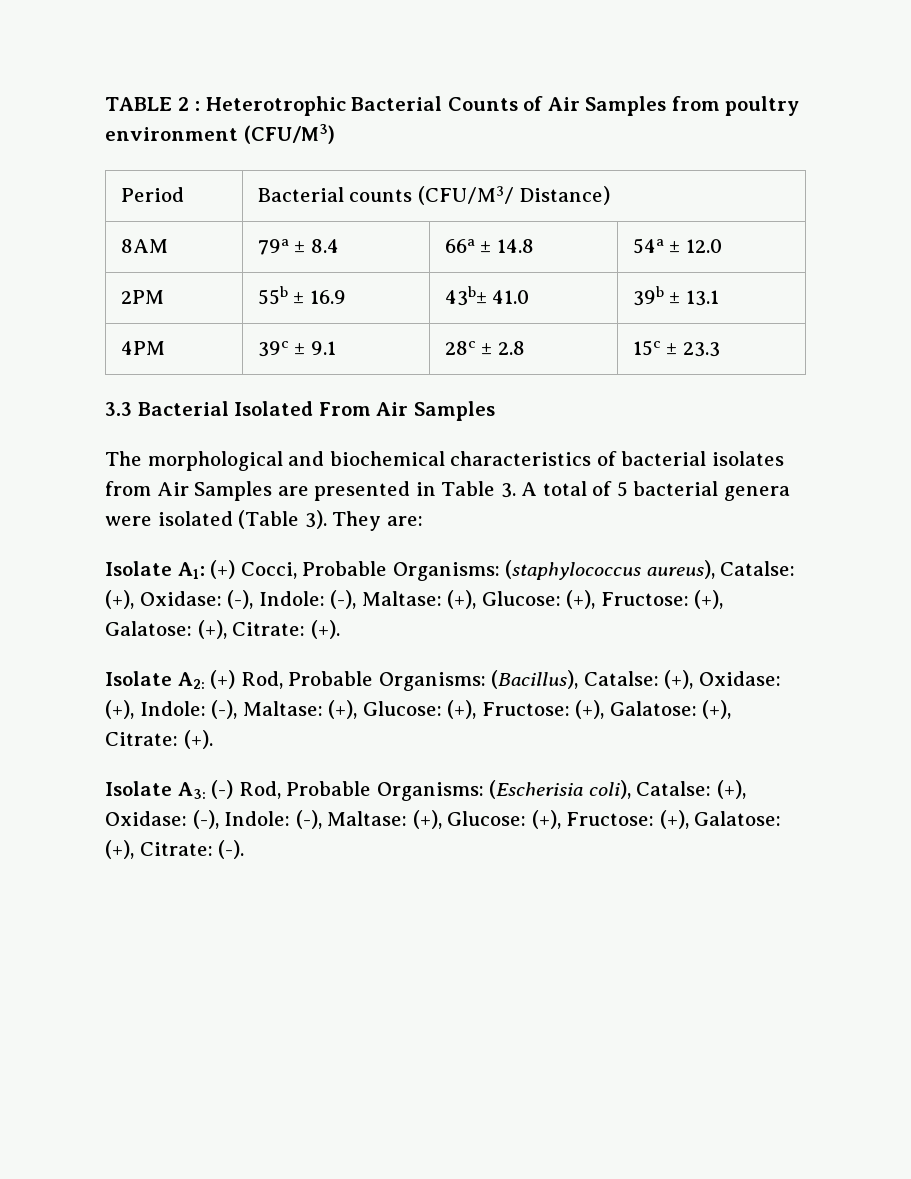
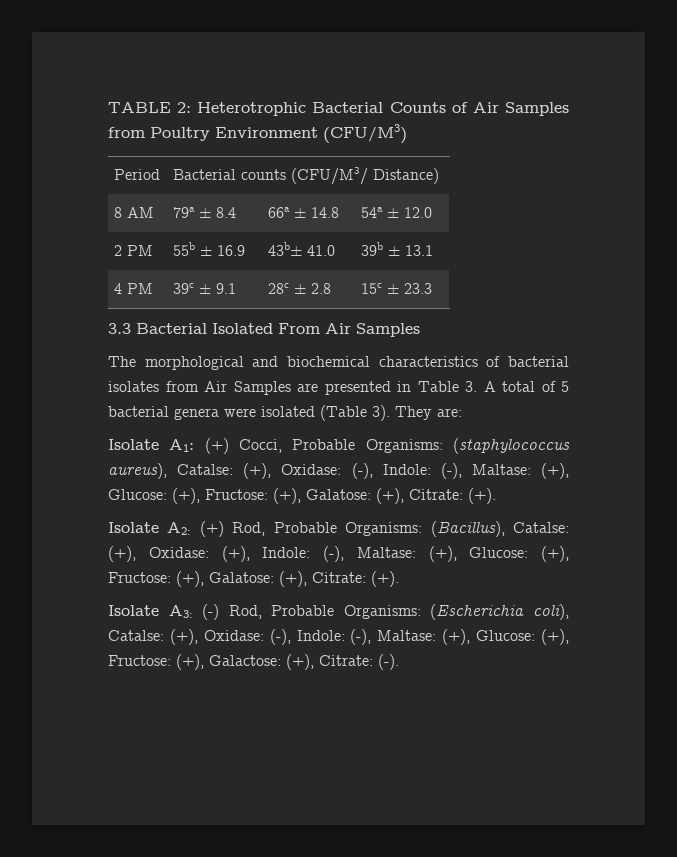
[177,97,201,111] 2 : -> [177,102,192,113] 2:
[725,96,800,116] [105,127,238,141] poultry environment -> [150,127,318,141] Poultry Environment
[120,239,168,253] 8AM -> [114,207,155,218] 8 AM
[120,290,164,304] 2PM -> [114,245,154,256] 2 PM
[120,341,165,355] 4PM -> [114,283,154,294] 4 PM
[489,780,584,799] (Escherisia -> [430,604,525,620] (Escherichia
[694,811,782,826] Galatose: -> [209,655,281,666] Galactose:

